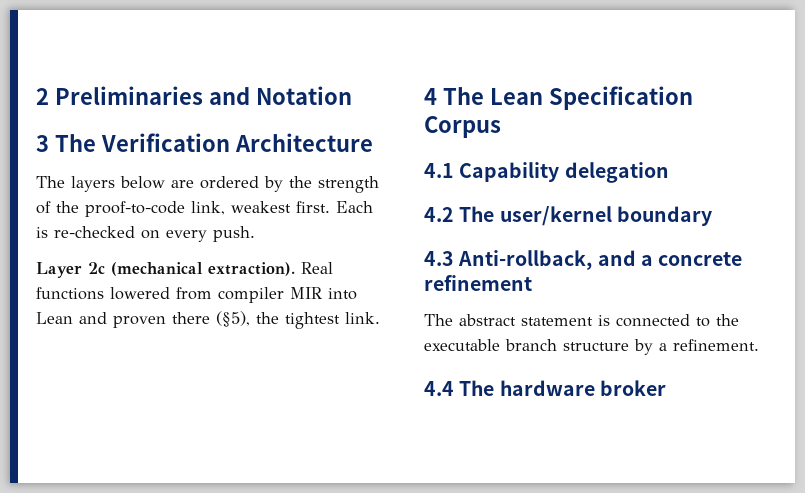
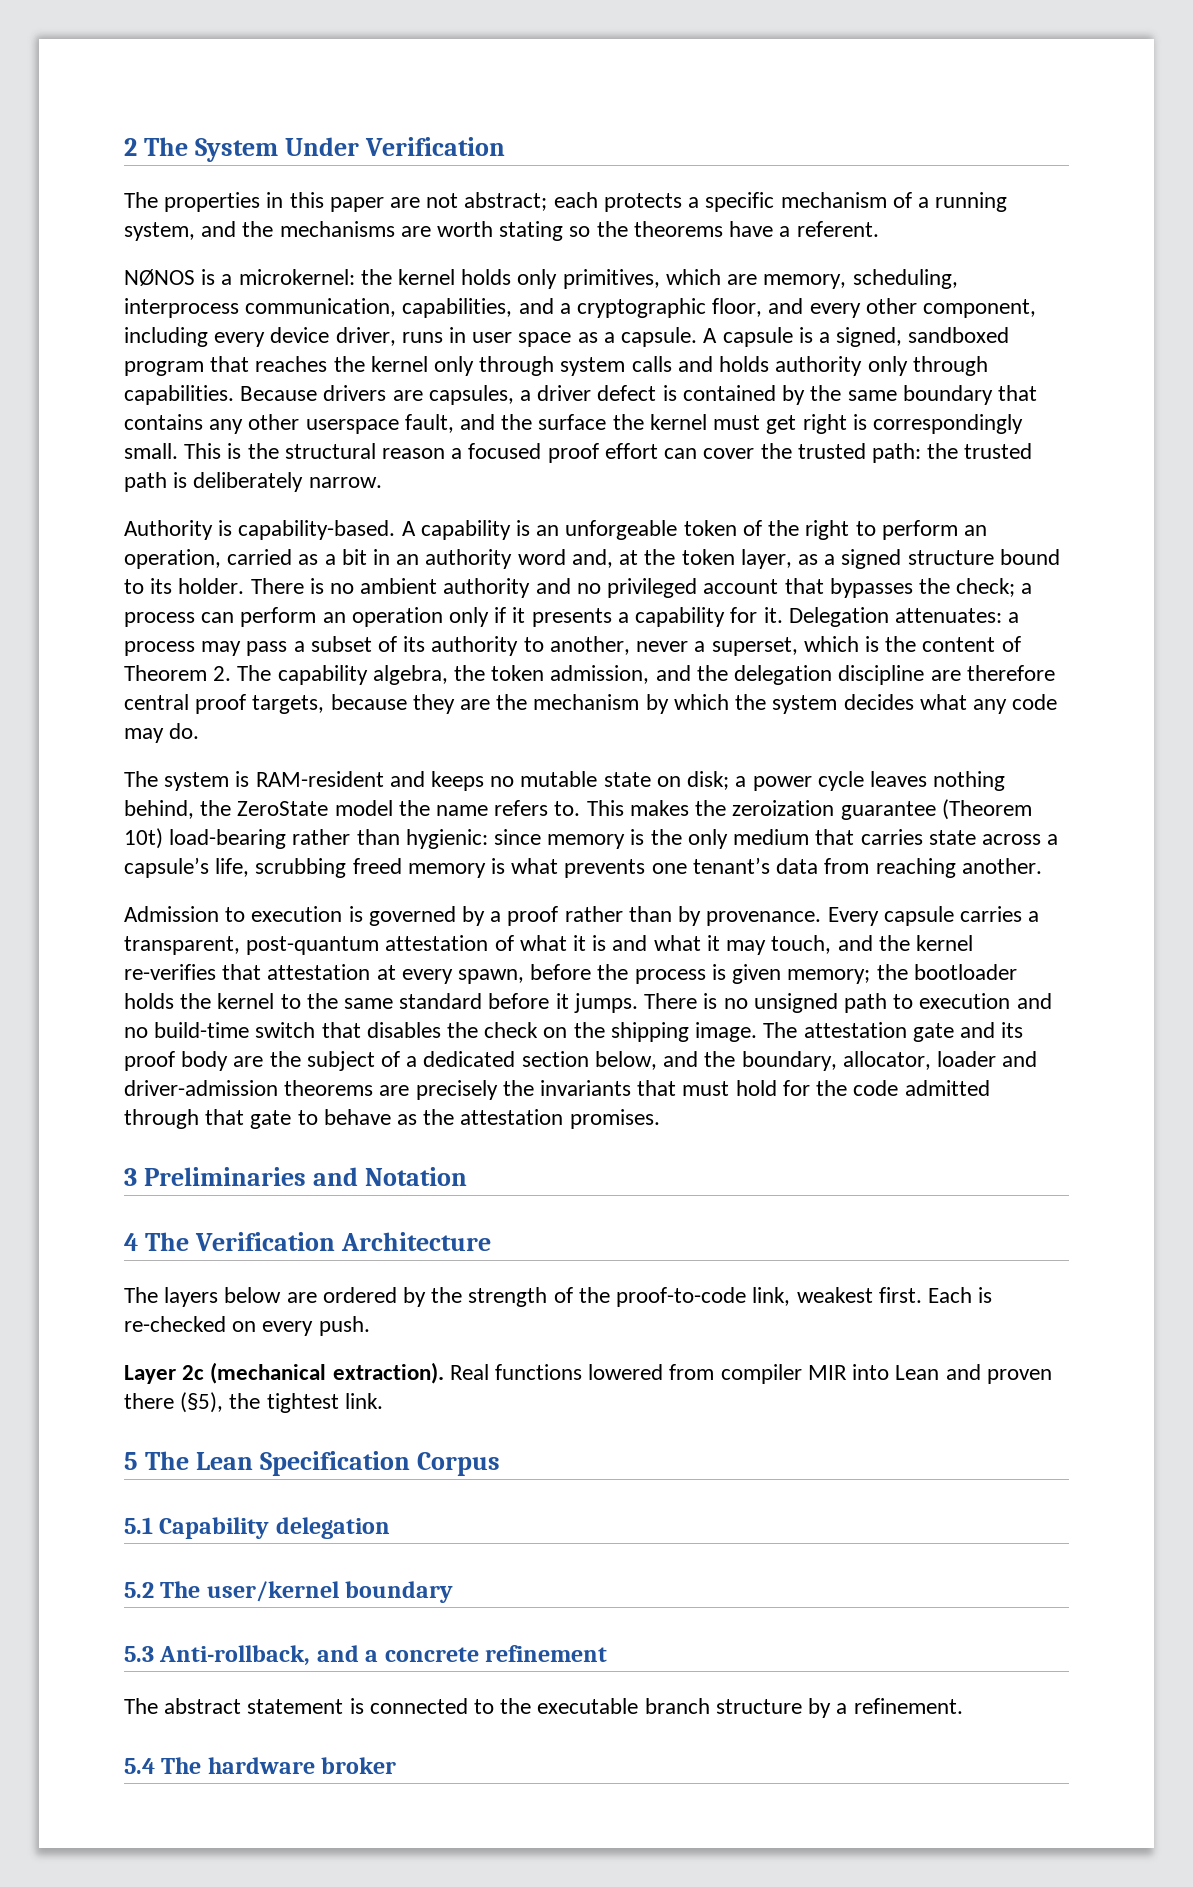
(49, 96) none -> [143,137,505,162] [124,192,1008,212] [124,221,879,241] [124,269,958,289] [124,298,1037,318] [124,327,1010,347] [124,356,988,376] [124,385,1037,405] [124,414,1023,434] [124,443,1033,463] [124,472,382,492] [124,520,987,540] [124,549,1060,569] [124,578,1033,598] [124,607,1020,627] [124,636,1021,656] [124,665,1055,685] [124,694,1058,714] [124,723,200,743] [124,771,1006,791] [124,799,1032,820] [124,828,1059,849] [124,857,1042,878] [124,906,1040,926] [124,935,973,955] [124,964,1017,984] [124,993,1052,1013] [124,1022,1024,1042] [124,1051,1038,1071] [124,1080,990,1100] [124,1109,660,1129] [124,1168,137,1186] The System Under Verification // The properties in this paper are not abstract; each protects a specific mechanism of a running system, and the mechanisms are worth stating so the theorems have a referent. // NØNOS is a microkernel: the kernel holds only primitives, which are memory, scheduling, interprocess communication, capabilities, and a cryptographic floor, and every other component, including every device driver, runs in user space as a capsule. A capsule is a signed, sandboxed program that reaches the kernel only through system calls and holds authority only through capabilities. Because drivers are capsules, a driver defect is contained by the same boundary that contains any other userspace fault, and the surface the kernel must get right is correspondingly small. This is the structural reason a focused proof effort can cover the trusted path: the trusted path is deliberately narrow. // Authority is capability-based. A capability is an unforgeable token of the right to perform an operation, carried as a bit in an authority word and, at the token layer, as a signed structure bound to its holder. There is no ambient authority and no privileged account that bypasses the check; a process can perform an operation only if it presents a capability for it. Delegation attenuates: a process may pass a subset of its authority to another, never a superset, which is the content of Theorem 2. The capability algebra, the token admission, and the delegation discipline are therefore central proof targets, because they are the mechanism by which the system decides what any code may do. // The system is RAM-resident and keeps no mutable state on disk; a power cycle leaves nothing behind, the ZeroState model the name refers to. This makes the zeroization guarantee (Theorem 10t) load-bearing rather than hygienic: since memory is the only medium that carries state across a capsule’s life, scrubbing freed memory is what prevents one tenant’s data from reaching another. // Admission to execution is governed by a proof rather than by provenance. Every capsule carries a transparent, post-quantum attestation of what it is and what it may touch, and the kernel re-verifies that attestation at every spawn, before the process is given memory; the bootloader holds the kernel to the same standard before it jumps. There is no unsigned path to execution and no build-time switch that disables the check on the shipping image. The attestation gate and its proof body are the subject of a dedicated section below, and the boundary, allocator, loader and driver-admission theorems are precisely the invariants that must hold for the code admitted through that gate to behave as the attestation promises. // 3
[36,135,49,152] 3 -> [124,1233,138,1251] 4
[424,88,437,105] 4 -> [124,1452,138,1470] 5
[424,163,454,178] 4.1 -> [124,1517,153,1534] 5.1
[424,207,454,222] 4.2 -> [124,1582,154,1598] 5.2
[424,251,454,266] 4.3 -> [124,1646,154,1662] 5.3
[424,381,454,396] 4.4 -> [124,1758,155,1774] 5.4

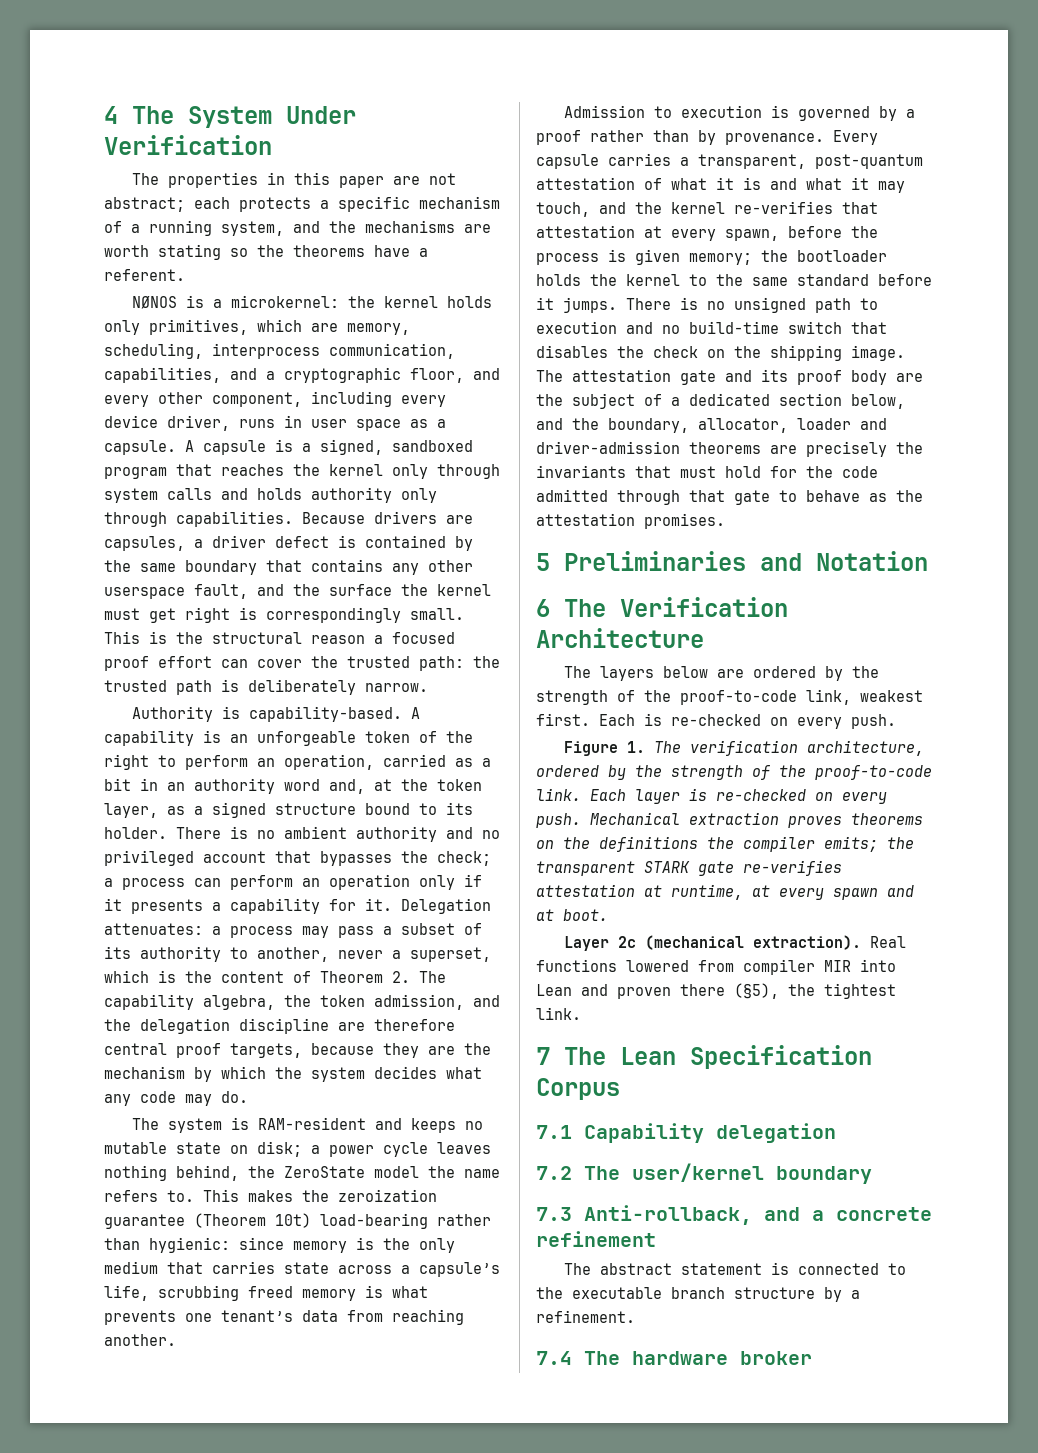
[124,138,137,156] 2 -> [104,106,118,124] 4
[124,1168,137,1186] 3 -> [536,553,550,571] 5
[124,1233,138,1251] 4 -> [536,599,550,617] 6
(370, 1326) none -> [563,740,924,756] [536,765,932,780] [536,788,887,804] [536,812,923,828] [536,836,914,852] [536,860,842,876] [536,884,914,900] [536,909,608,921] // Figure 1. The verification architecture, ordered by the strength of the proof-to-code link. Each layer is re-checked on every push. Mechanical extraction proves theorems on the definitions the compiler emits; the transparent STARK gate re-verifies attestation at runtime, at every spawn and at boot.
[124,1452,138,1470] 5 -> [536,1047,550,1065] 7
[124,1517,153,1534] 5.1 -> [536,1125,572,1139] 7.1
[124,1582,154,1598] 5.2 -> [536,1166,572,1180] 7.2
[124,1646,154,1662] 5.3 -> [536,1207,572,1221] 7.3
[124,1758,155,1774] 5.4 -> [536,1351,572,1365] 7.4

